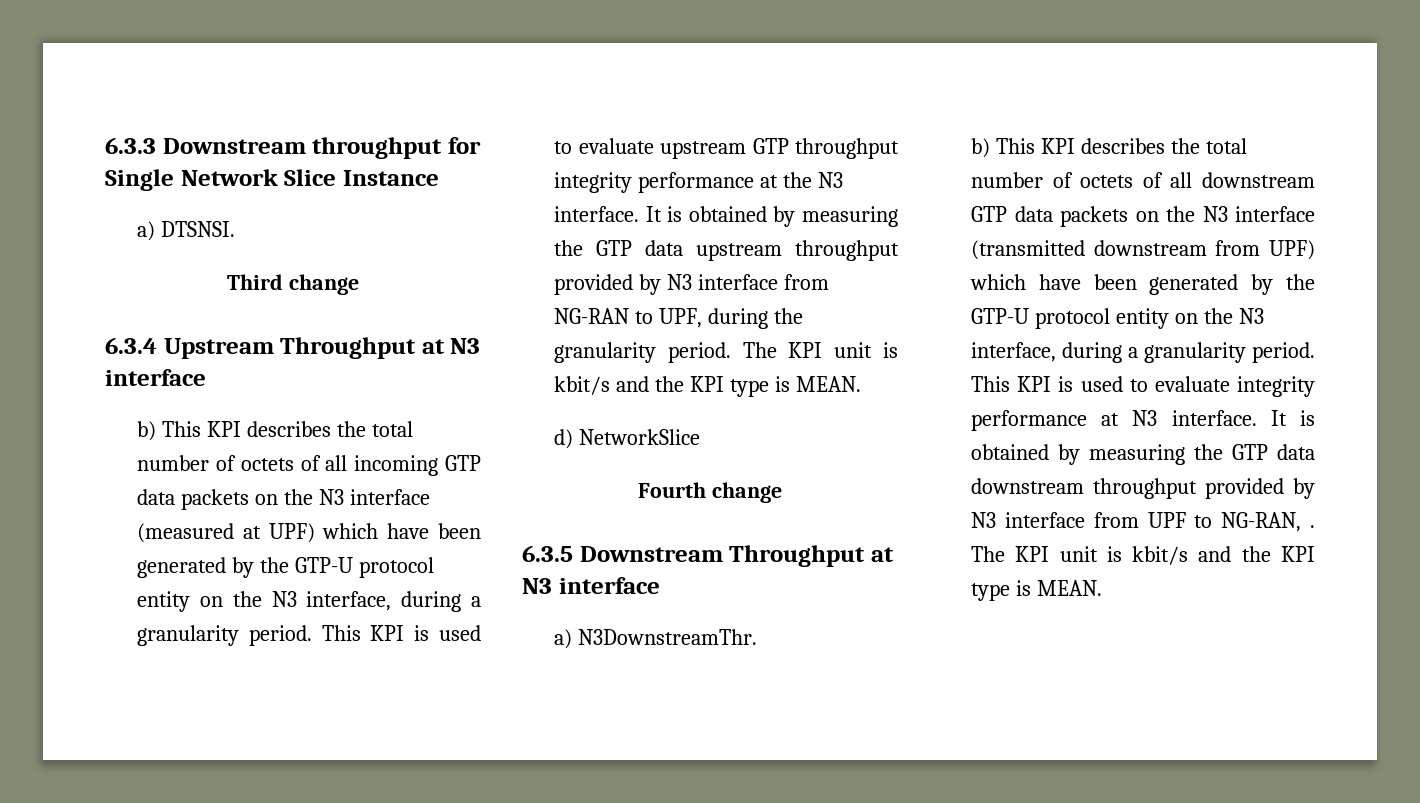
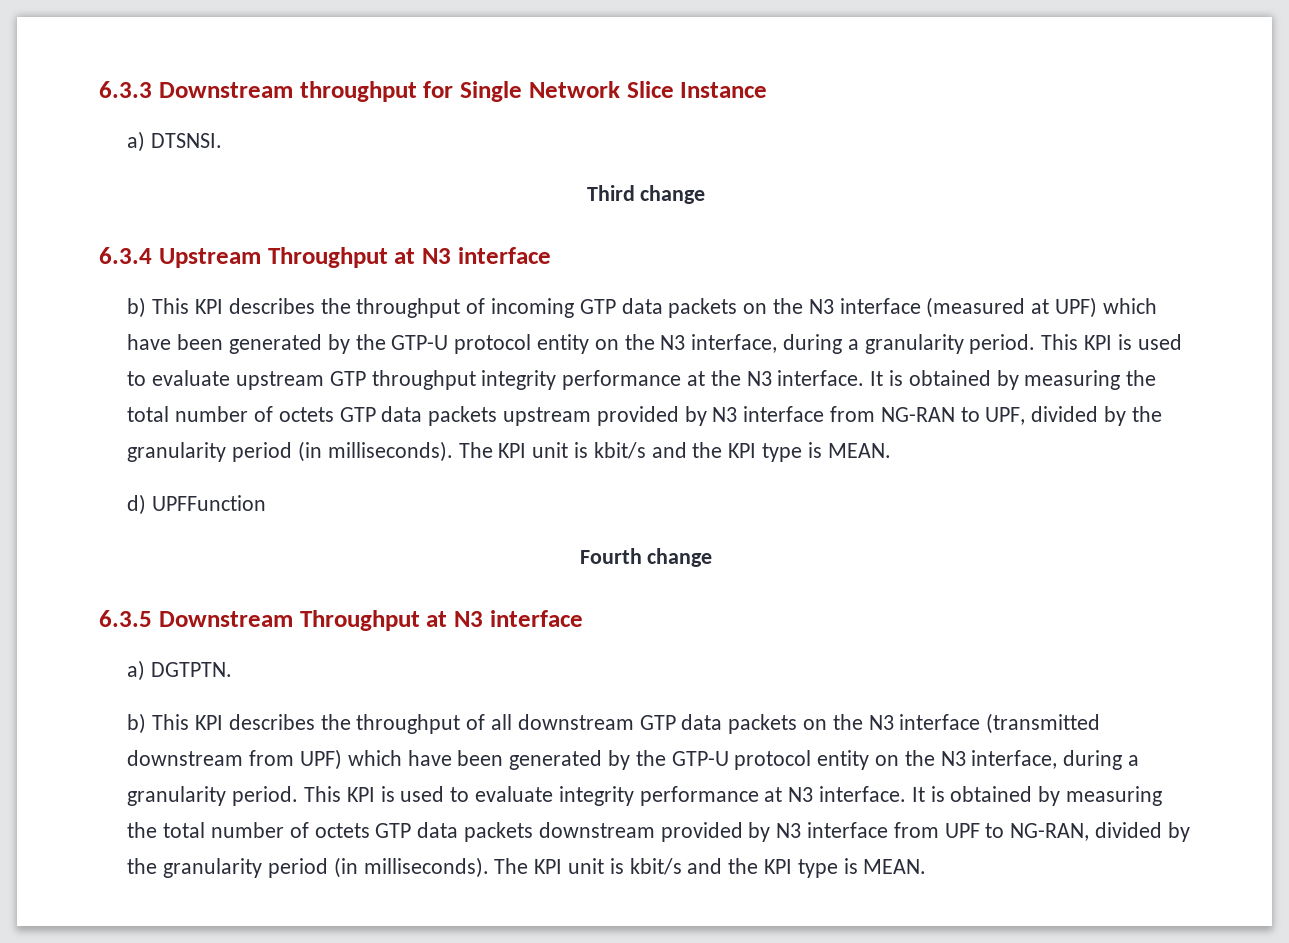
[371,421,413,437] [137,455,348,471] total number of octets of all -> [356,298,486,318] throughput of
[596,240,899,261] GTP data upstream throughput -> [127,406,592,426] total number of octets GTP data packets upstream
[707,308,803,329] [554,342,731,363] during the granularity period. -> [1031,406,1162,426] [127,441,453,462] divided by the granularity period (in milliseconds).
[579,429,701,445] NetworkSlice -> [152,495,267,511] UPFFunction
[578,629,758,645] [971,138,1247,158] [971,172,1134,188] N3DownstreamThr. // b) This KPI describes the total number of octets -> [151,662,233,677] [127,713,461,734] DGTPTN. // b) This KPI describes the throughput
[1232,444,1315,460] [971,478,1198,499] GTP data downstream throughput -> [163,822,655,842] total number of octets GTP data packets downstream
[1310,525,1315,528] . -> [1095,822,1190,842] [127,857,489,878] divided by the granularity period (in milliseconds).

